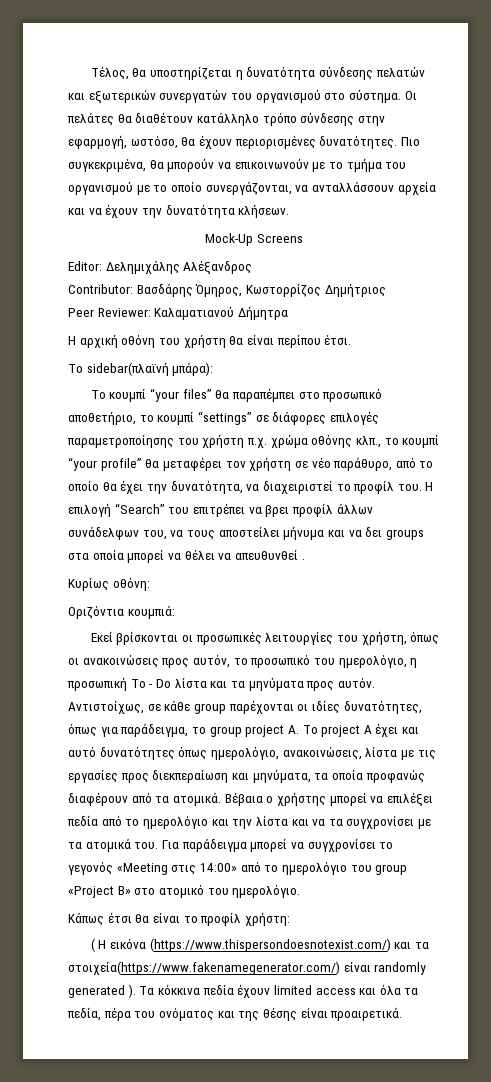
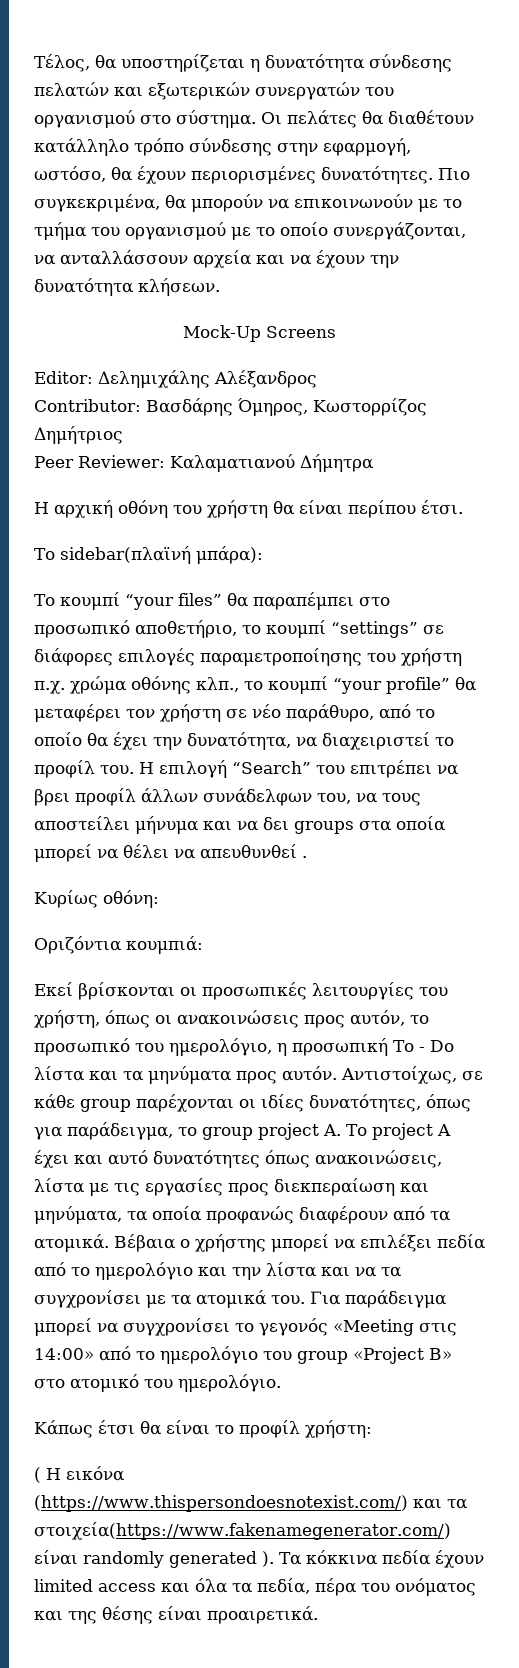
[210,746,279,760] ημερολόγιο, -> (310, 1159) none

